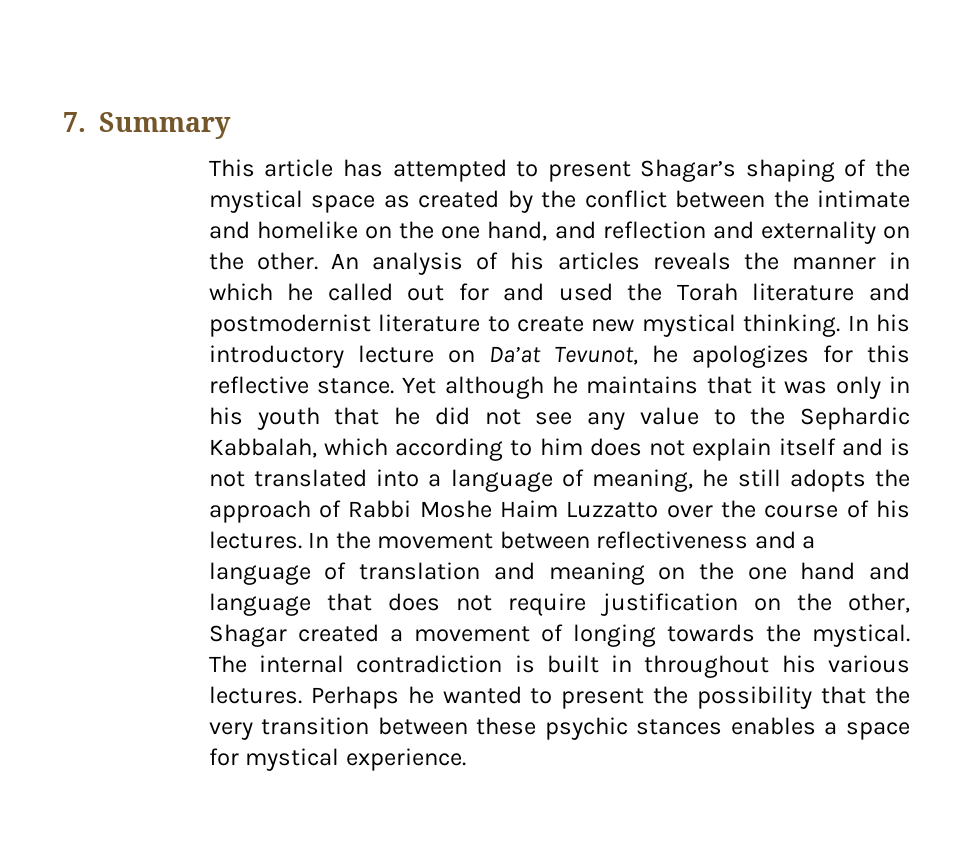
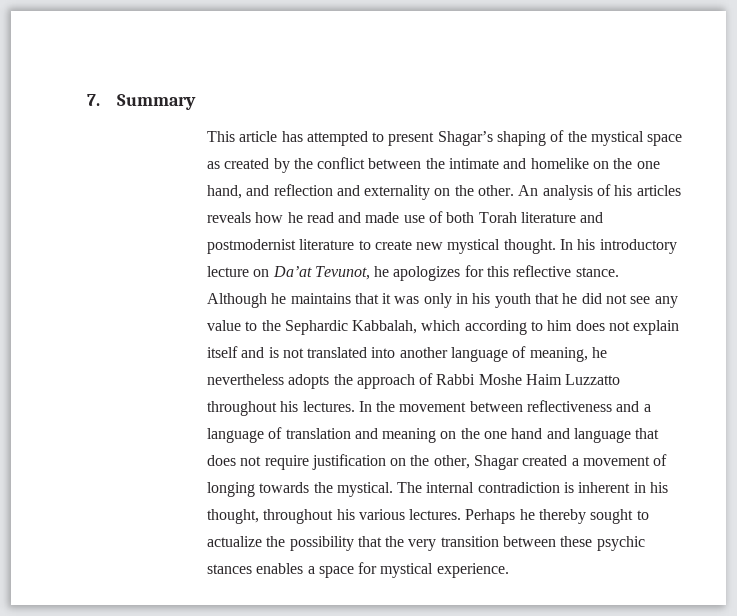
[743,252,910,270] [208,283,663,301] the manner in which he called out for and used the -> [255,211,475,223] how he read and made use of both
[743,314,841,337] thinking. -> [503,239,556,254] thought.
[402,376,544,399] Yet although -> [206,293,267,308] Although
[428,474,442,487] a -> [399,347,448,358] another
[737,469,781,487] still -> [206,374,284,385] nevertheless
[666,500,869,518] over the course of -> [206,401,277,416] throughout
[546,655,633,673] built in -> [578,482,669,493] [206,509,259,524] inherent in his thought,
[442,686,645,709] wanted to present -> [539,509,649,524] [206,536,262,547] thereby sought to actualize

